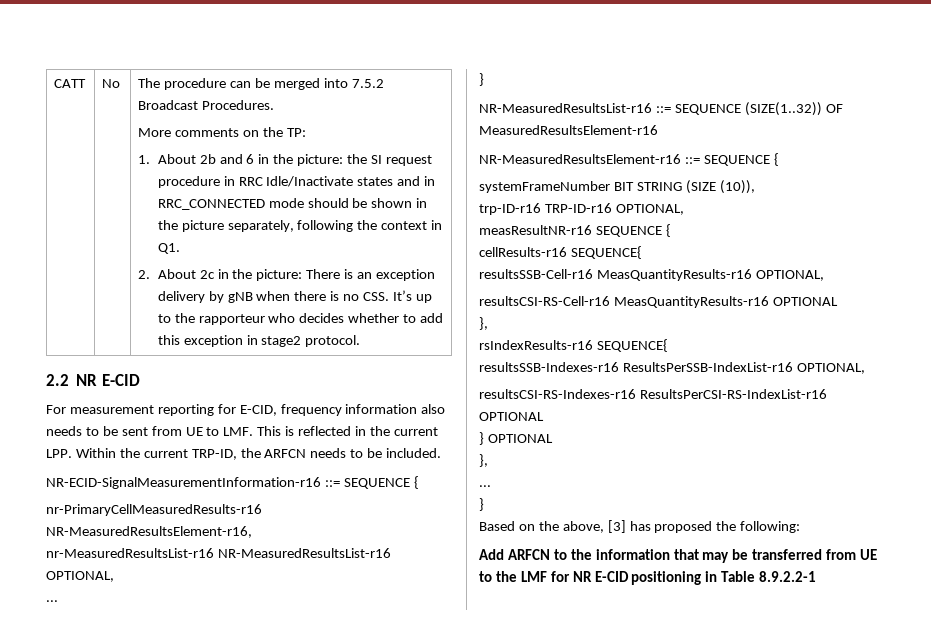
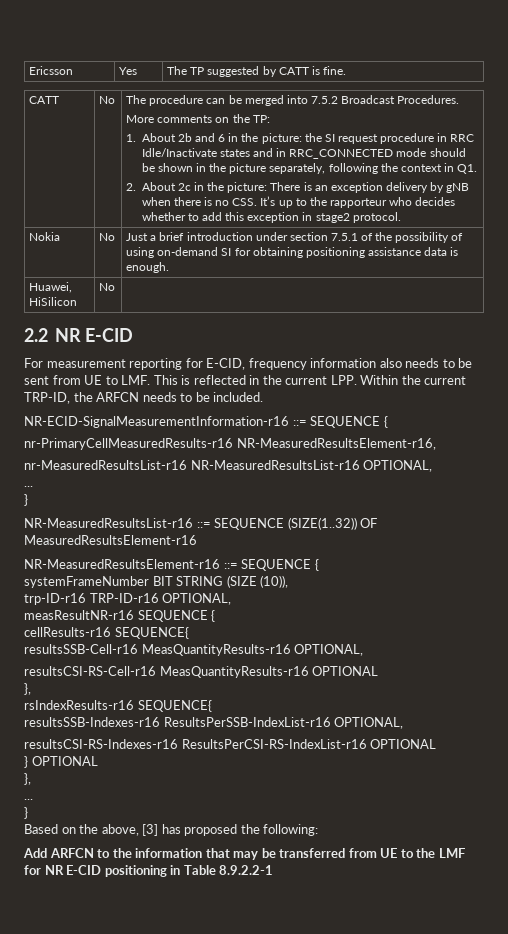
(54, 83) none -> [29,66,74,75] [119,67,138,75] [167,66,346,77] Ericsson | Yes | The TP suggested by CATT is fine. //
(361, 341) none -> [29,232,61,241] [99,233,116,241] [126,232,464,243] [126,247,459,258] [126,262,170,273] [29,282,73,293] [29,297,78,306] [99,283,116,291] // Nokia | No | Just a brief introduction under section 7.5.1 of the possibility of using on-demand SI for obtaining positioning assistance data is enough. // Huawei, HiSilicon | No |

